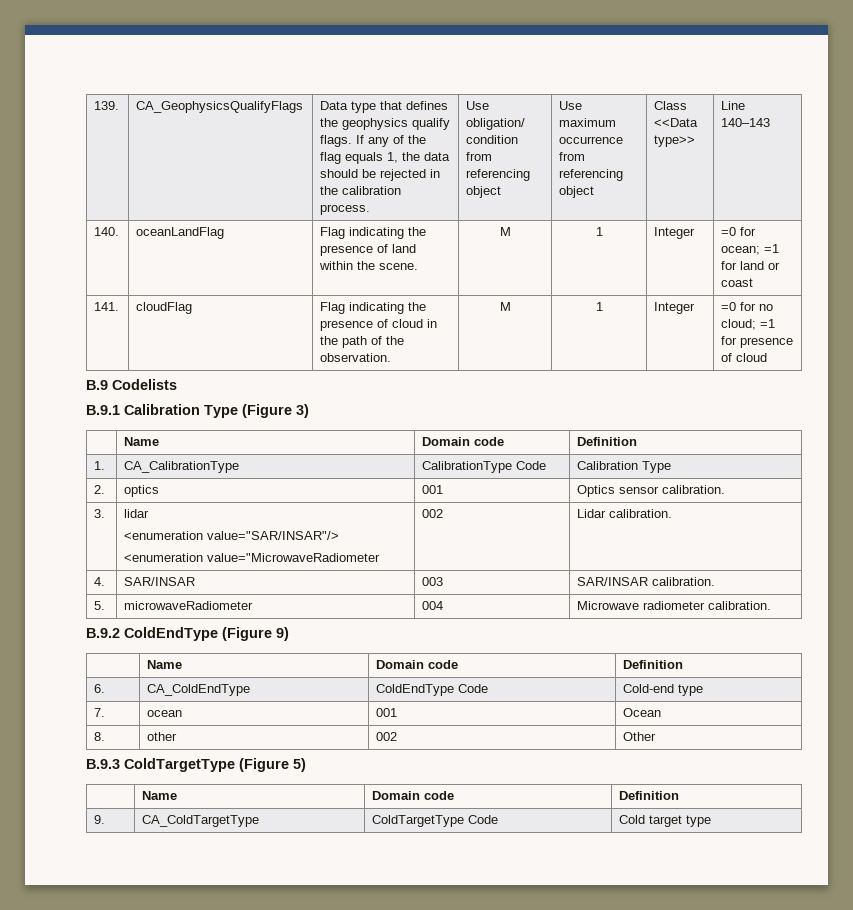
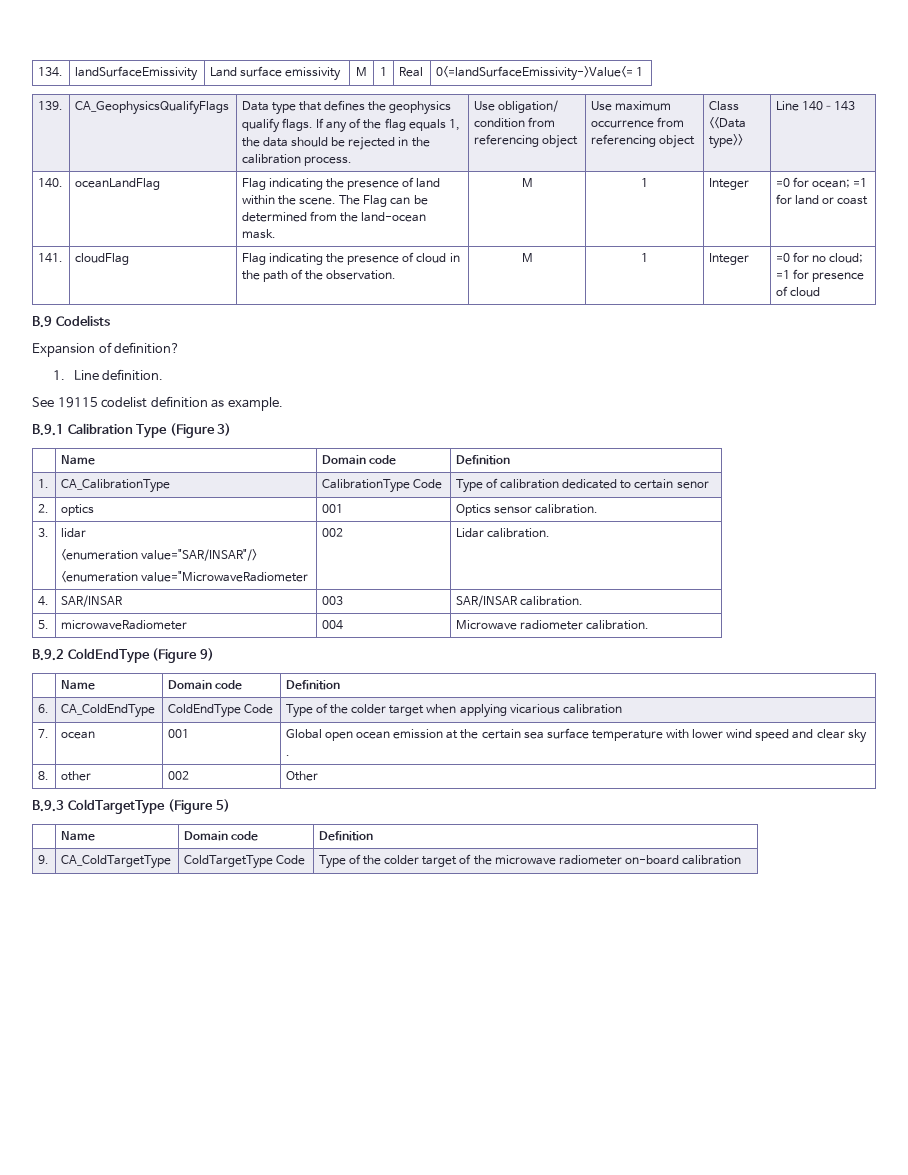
(94, 105) none -> [37,67,63,77] [74,66,198,81] [209,66,342,81] [356,67,367,76] [380,67,387,76] [398,67,423,77] [435,66,644,81] 134. | landSurfaceEmissivity | Land surface emissivity | M | 1 | Real | 0<=landSurfaceEmissivity->Value<= 1 //
(419, 266) none -> [339,195,428,207] [241,211,427,222] [241,229,276,239] The Flag can be determined from the land-ocean mask.
(177, 384) none -> [32,342,181,357] [52,369,164,381] [32,396,283,411] // Expansion of definition? // 1. Line definition. // See 19115 codelist definition as example.
[577,461,672,473] Calibration Type -> [455,478,709,493] Type of calibration dedicated to certain senor
[623,684,704,696] [94,708,106,717] [147,710,183,717] [376,708,398,717] [623,708,662,717] Cold-end type // 7. | ocean | 001 | Ocean -> [285,703,622,718] [37,729,49,738] [60,731,95,739] [167,729,189,738] [285,728,867,743] [285,755,290,756] Type of the colder target when applying vicarious calibration // 7. | ocean | 001 | Global open ocean emission at the certain sea surface temperature with lower wind speed and clear sky .
[619,815,712,827] Cold target type -> [318,854,741,869] Type of the colder target of the microwave radiometer on-board calibration

